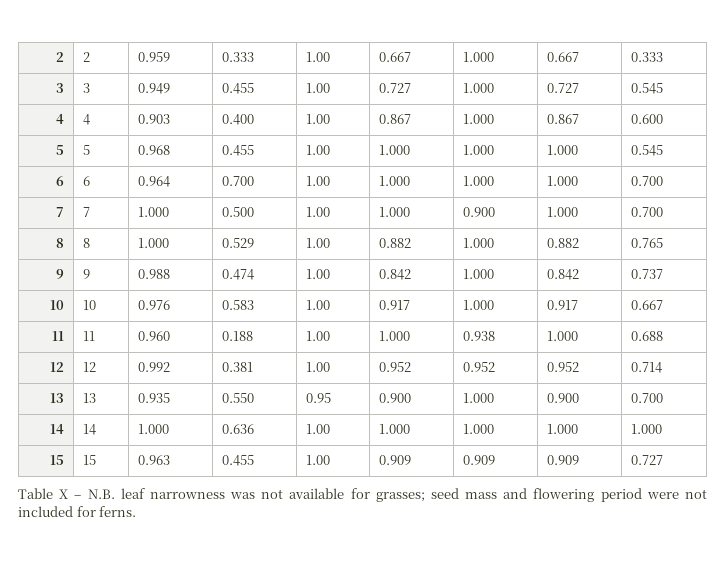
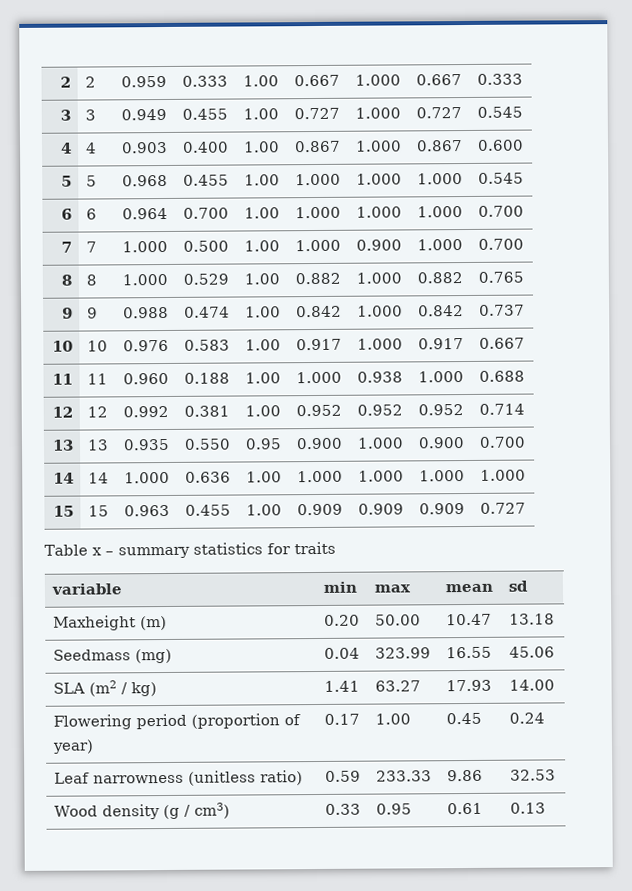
[59,488,707,502] [18,506,137,517] X – N.B. leaf narrowness was not available for grasses; seed mass and flowering period were not included for ferns. -> [91,541,336,559] [50,583,122,595] [322,581,357,593] [373,584,411,593] [444,583,493,593] [507,580,528,592] [52,615,167,631] [323,614,360,626] [374,614,421,626] [445,613,492,626] [508,613,555,625] [52,648,172,664] [323,647,360,659] [374,647,431,659] [445,646,492,659] [508,646,555,658] [52,680,157,697] [323,680,360,692] [374,680,421,692] [445,679,492,692] [508,679,555,691] [52,713,301,730] [51,739,94,754] [323,713,360,725] [374,713,411,725] [445,712,482,725] [508,712,545,724] [53,770,303,786] [324,770,361,782] [375,770,432,782] [446,769,483,782] [509,769,556,781] [53,802,230,820] [324,803,361,815] [375,803,412,815] [446,802,483,815] [509,802,546,814] x – summary statistics for traits // variable | min | max | mean | sd // Maxheight (m) | 0.20 | 50.00 | 10.47 | 13.18 // Seedmass (mg) | 0.04 | 323.99 | 16.55 | 45.06 // SLA (m2 / kg) | 1.41 | 63.27 | 17.93 | 14.00 // Flowering period (proportion of year) | 0.17 | 1.00 | 0.45 | 0.24 // Leaf narrowness (unitless ratio) | 0.59 | 233.33 | 9.86 | 32.53 // Wood density (g / cm3) | 0.33 | 0.95 | 0.61 | 0.13

